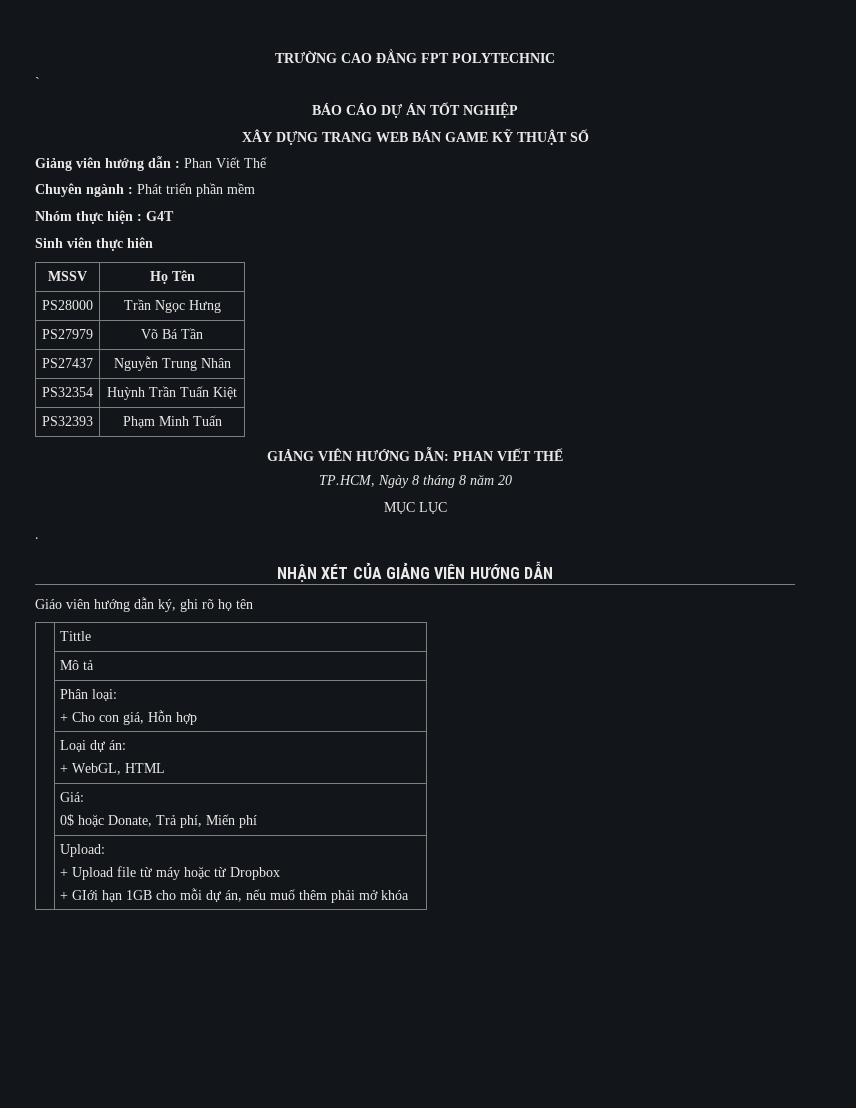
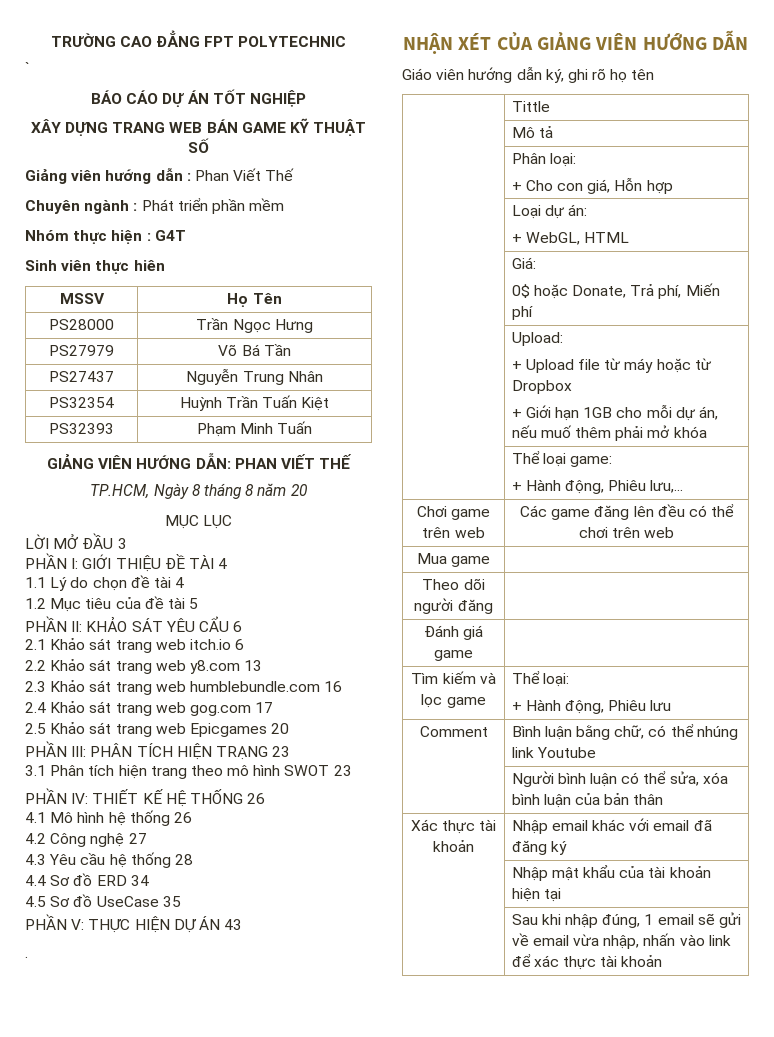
(447, 508) none -> [25,533,127,549] [25,553,228,572] [25,575,185,591] [25,596,199,612] [25,616,243,632] [25,638,245,653] [25,659,263,674] [25,680,343,695] [25,701,274,716] [25,722,290,737] [25,741,291,760] [25,765,352,779] [25,788,266,807] [25,810,192,826] [25,833,147,847] [25,852,193,868] [25,873,149,886] [25,894,181,907] [25,914,243,933] // LỜI MỞ ĐẦU 3 // PHẦN I: GIỚI THIỆU ĐỀ TÀI 4 // 1.1 Lý do chọn đề tài 4 // 1.2 Mục tiêu của đề tài 5 // PHẦN II: KHẢO SÁT YÊU CẨU 6 // 2.1 Khảo sát trang web itch.io 6 // 2.2 Khảo sát trang web y8.com 13 // 2.3 Khảo sát trang web humblebundle.com 16 // 2.4 Khảo sát trang web gog.com 17 // 2.5 Khảo sát trang web Epicgames 20 // PHẦN III: PHÂN TÍCH HIỆN TRẠNG 23 // 3.1 Phân tích hiện trang theo mô hình SWOT 23 // PHẦN IV: THIẾT KẾ HỆ THỐNG 26 // 4.1 Mô hình hệ thống 26 // 4.2 Công nghệ 27 // 4.3 Yêu cầu hệ thống 28 // 4.4 Sơ đồ ERD 34 // 4.5 Sơ đồ UseCase 35 // PHẦN V: THỰC HIỆN DỰ ÁN 43
[72,890,99,900] GIới -> [525,405,551,418] Giới
(410, 895) none -> [511,451,613,467] [511,479,684,494] [416,506,491,520] [422,527,485,538] [519,504,735,520] [578,527,675,538] [416,553,491,567] [422,578,485,590] [414,598,493,614] [423,625,484,640] [434,650,473,661] [411,671,496,684] [421,694,486,708] [511,671,569,687] [511,699,672,714] [419,726,488,737] [511,724,738,740] [511,747,596,758] [511,771,728,787] [511,793,664,808] [410,819,497,834] [433,840,474,852] [511,818,712,834] [511,840,567,855] [511,865,711,881] [511,888,561,902] [511,912,741,928] [511,933,731,949] [511,954,663,970] // | Thể loại game: // + Hành động, Phiêu lưu,... // Chơi game trên web | Các game đăng lên đều có thể chơi trên web // Mua game | // Theo dõi người đăng | // Đánh giá game | // Tìm kiếm và lọc game | Thể loại: // + Hành động, Phiêu lưu // Comment | Bình luận bằng chữ, có thể nhúng link Youtube // | Người bình luận có thể sửa, xóa bình luận của bản thân // Xác thực tài khoản | Nhập email khác với email đã đăng ký // | Nhập mật khẩu của tài khoản hiện tại // | Sau khi nhập đúng, 1 email sẽ gửi về email vừa nhập, nhấn vào link để xác thực tài khoản

